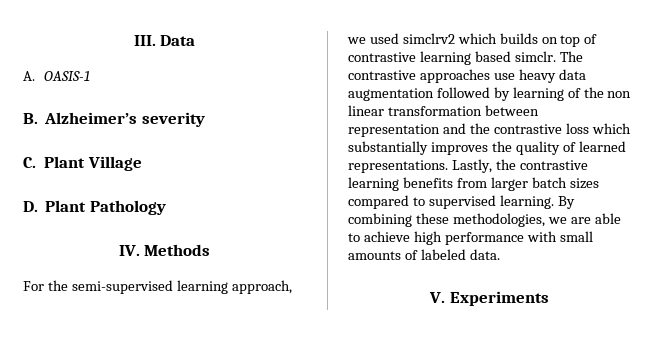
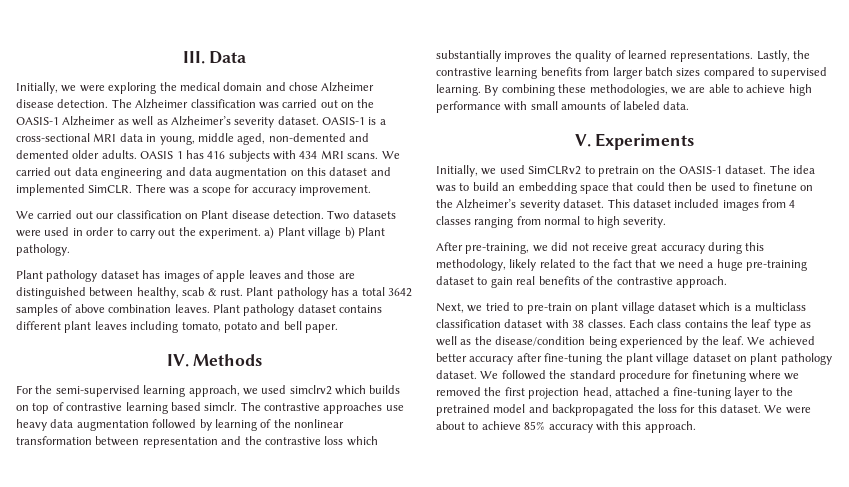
[23,71,91,81] [23,112,205,127] [23,156,142,171] [23,200,166,215] A. OASIS-1 // B. Alzheimer’s severity // C. Plant Village // D. Plant Pathology -> [16,82,375,94] [16,99,375,109] [16,116,386,128] [16,133,369,145] [16,150,400,162] [16,167,391,179] [16,184,371,196] [16,210,396,220] [16,227,385,239] [16,244,70,256] [16,270,355,282] [16,287,413,299] [16,304,382,316] [16,321,338,333] Initially, we were exploring the medical domain and chose Alzheimer disease detection. The Alzheimer classification was carried out on the OASIS-1 Alzheimer as well as Alzheimer’s severity dataset. OASIS-1 is a cross-sectional MRI data in young, middle aged, non-demented and demented older adults. OASIS 1 has 416 subjects with 434 MRI scans. We carried out data engineering and data augmentation on this dataset and implemented SimCLR. There was a scope for accuracy improvement. // We carried out our classification on Plant disease detection. Two datasets were used in order to carry out the experiment. a) Plant village b) Plant pathology. // Plant pathology dataset has images of apple leaves and those are distinguished between healthy, scab & rust. Plant pathology has a total 3642 samples of above combination leaves. Plant pathology dataset contains different plant leaves including tomato, potato and bell paper.
[607,91,632,98] [348,105,384,116] non linear -> [294,419,344,428] nonlinear
(549, 298) none -> [436,165,816,177] [436,182,813,194] [436,199,796,211] [436,216,667,228] [436,242,765,254] [436,259,808,271] [436,276,727,288] [436,302,806,314] [436,319,812,331] [436,336,815,348] [436,353,832,365] [436,370,800,382] [436,387,793,399] [436,404,811,416] [436,421,696,433] // Initially, we used SimCLRv2 to pretrain on the OASIS-1 dataset. The idea was to build an embedding space that could then be used to finetune on the Alzheimer’s severity dataset. This dataset included images from 4 classes ranging from normal to high severity. // After pre-training, we did not receive great accuracy during this methodology, likely related to the fact that we need a huge pre-training dataset to gain real benefits of the contrastive approach. // Next, we tried to pre-train on plant village dataset which is a multiclass classification dataset with 38 classes. Each class contains the leaf type as well as the disease/condition being experienced by the leaf. We achieved better accuracy after fine-tuning the plant village dataset on plant pathology dataset. We followed the standard procedure for finetuning where we removed the first projection head, attached a fine-tuning layer to the pretrained model and backpropagated the loss for this dataset. We were about to achieve 85% accuracy with this approach.

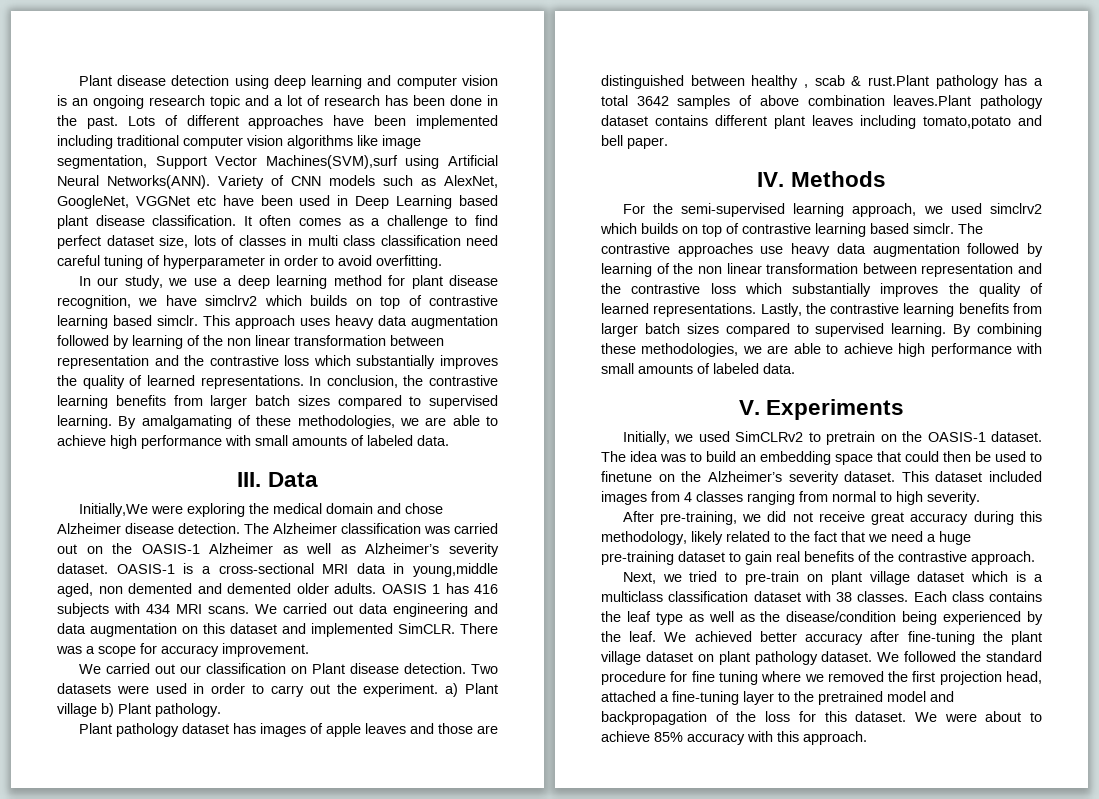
(182, 57) none -> [78,75,498,89] [57,95,498,109] [57,115,498,129] [57,135,421,149] [57,155,498,169] [57,175,498,189] [57,195,499,209] [57,215,499,229] [57,235,498,249] [57,255,442,269] [78,275,498,289] [57,295,499,309] [57,315,498,329] [57,335,444,349] [57,355,498,369] [57,375,498,389] [57,395,498,409] [57,415,498,429] [57,435,449,449] Plant disease detection using deep learning and computer vision is an ongoing research topic and a lot of research has been done in the past. Lots of different approaches have been implemented including traditional computer vision algorithms like image segmentation, Support Vector Machines(SVM),surf using Artificial Neural Networks(ANN). Variety of CNN models such as AlexNet, GoogleNet, VGGNet etc have been used in Deep Learning based plant disease classification. It often comes as a challenge to find perfect dataset size, lots of classes in multi class classification need careful tuning of hyperparameter in order to avoid overfitting. // In our study, we use a deep learning method for plant disease recognition, we have simclrv2 which builds on top of contrastive learning based simclr. This approach uses heavy data augmentation followed by learning of the non linear transformation between representation and the contrastive loss which substantially improves the quality of learned representations. In conclusion, the contrastive learning benefits from larger batch sizes compared to supervised learning. By amalgamating of these methodologies, we are able to achieve high performance with small amounts of labeled data. //
[16,82,77,94] Initially, we -> [78,503,148,517] Initially,We
[159,133,346,145] young, middle aged, non-demented -> [413,563,498,577] [57,583,192,597] young,middle aged, non demented
[136,287,274,299] healthy, scab & rust. Plant -> [751,75,929,89] healthy , scab & rust.Plant
[174,304,240,313] leaves. Plant -> [893,95,972,106] leaves.Plant
[181,322,257,333] tomato, potato -> [923,116,1011,129] tomato,potato
[294,419,344,428] nonlinear -> [697,263,762,274] non linear
[691,370,746,382] finetuning -> [691,671,758,685] fine tuning
[552,404,635,416] backpropagated -> [601,711,729,725] backpropagation of

